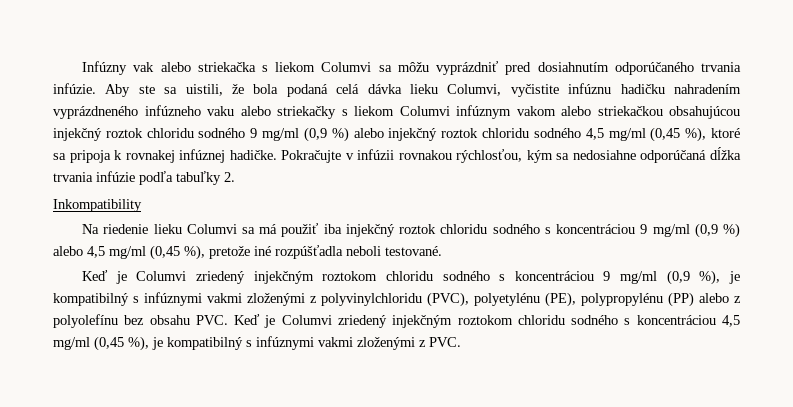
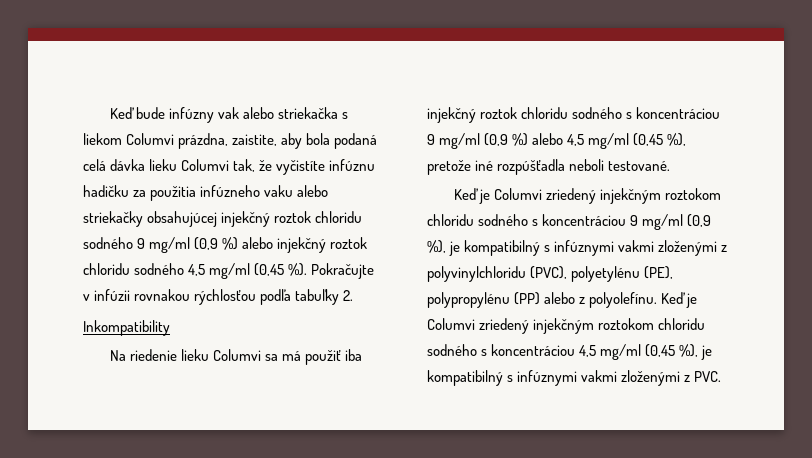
[82,61,128,75] Infúzny -> [109,107,214,123] Keď bude infúzny
[378,61,742,75] [53,83,245,97] sa môžu vyprázdniť pred dosiahnutím odporúčaného trvania infúzie. Aby ste sa uistili, že -> [178,133,303,149] prázdna, zaistite, aby
[447,83,741,97] [53,105,740,119] Columvi, vyčistite infúznu hadičku nahradením vyprázdneného infúzneho vaku alebo striekačky s liekom Columvi infúznym vakom alebo striekačkou obsahujúcou -> [181,159,376,175] [83,185,329,201] [83,211,218,227] Columvi tak, že vyčistíte infúznu hadičku za použitia infúzneho vaku alebo striekačky obsahujúcej
[685,127,741,142] [53,147,741,163] [53,171,135,182] %), ktoré sa pripoja k rovnakej infúznej hadičke. Pokračujte v infúzii rovnakou rýchlosťou, kým sa nedosiahne odporúčaná dĺžka trvania infúzie -> [288,263,375,279] [83,289,257,305] %). Pokračujte v infúzii rovnakou rýchlosťou
[53,314,228,328] polyolefínu bez obsahu PVC. -> [589,292,658,308] polyolefínu.

